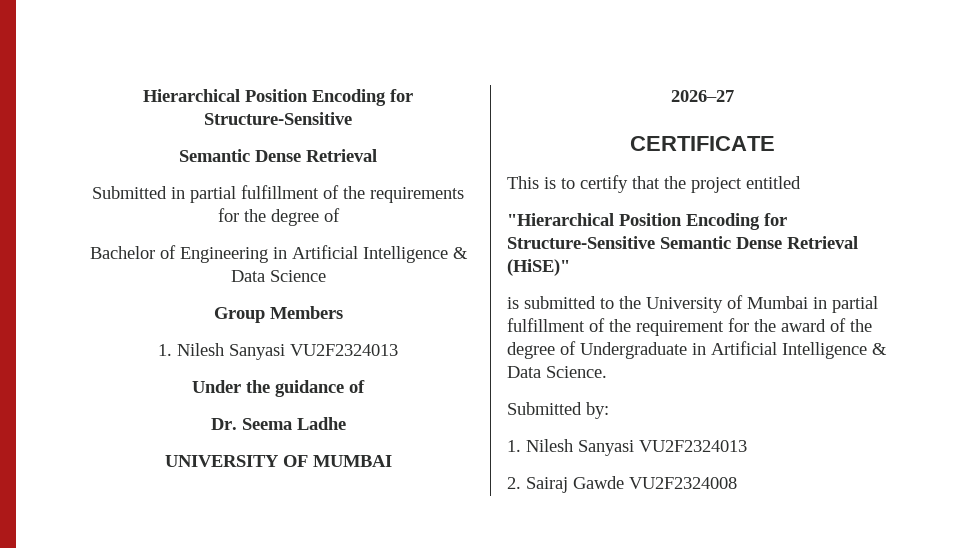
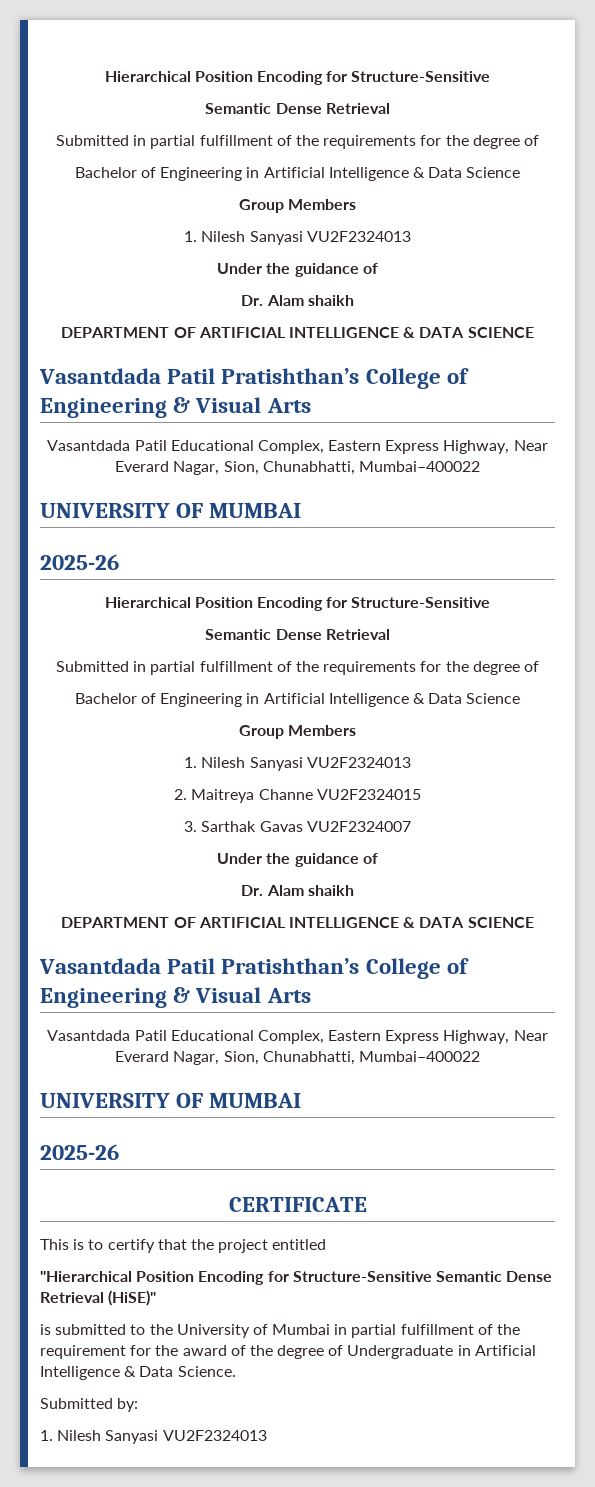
[241,417,346,430] [164,455,392,467] [670,90,734,102] Seema Ladhe // UNIVERSITY OF MUMBAI // 2026–27 -> [266,295,354,306] [61,327,534,338] [39,368,469,389] [40,397,311,418] [47,440,548,454] [115,461,480,475] [40,503,302,518] [40,554,119,570] [104,597,491,611] [205,629,390,640] [56,661,539,675] [74,693,521,707] [238,725,357,739] [184,757,411,771] [174,789,421,803] [184,821,411,832] [217,853,378,867] [241,885,354,896] [61,917,534,928] [39,958,469,979] [40,987,311,1008] [47,1030,548,1044] [115,1051,480,1065] [40,1093,302,1108] [40,1144,119,1160] Alam shaikh // DEPARTMENT OF ARTIFICIAL INTELLIGENCE & DATA SCIENCE // Vasantdada Patil Pratishthan’s College of Engineering & Visual Arts // Vasantdada Patil Educational Complex, Eastern Express Highway, Near Everard Nagar, Sion, Chunabhatti, Mumbai–400022 // UNIVERSITY OF MUMBAI // 2025-26 // Hierarchical Position Encoding for Structure-Sensitive // Semantic Dense Retrieval // Submitted in partial fulfillment of the requirements for the degree of // Bachelor of Engineering in Artificial Intelligence & Data Science // Group Members // 1. Nilesh Sanyasi VU2F2324013 // 2. Maitreya Channe VU2F2324015 // 3. Sarthak Gavas VU2F2324007 // Under the guidance of // Dr. Alam shaikh // DEPARTMENT OF ARTIFICIAL INTELLIGENCE & DATA SCIENCE // Vasantdada Patil Pratishthan’s College of Engineering & Visual Arts // Vasantdada Patil Educational Complex, Eastern Express Highway, Near Everard Nagar, Sion, Chunabhatti, Mumbai–400022 // UNIVERSITY OF MUMBAI // 2025-26
[507,476,737,493] // 2. Sairaj Gawde VU2F2324008 -> (267, 1435) none

